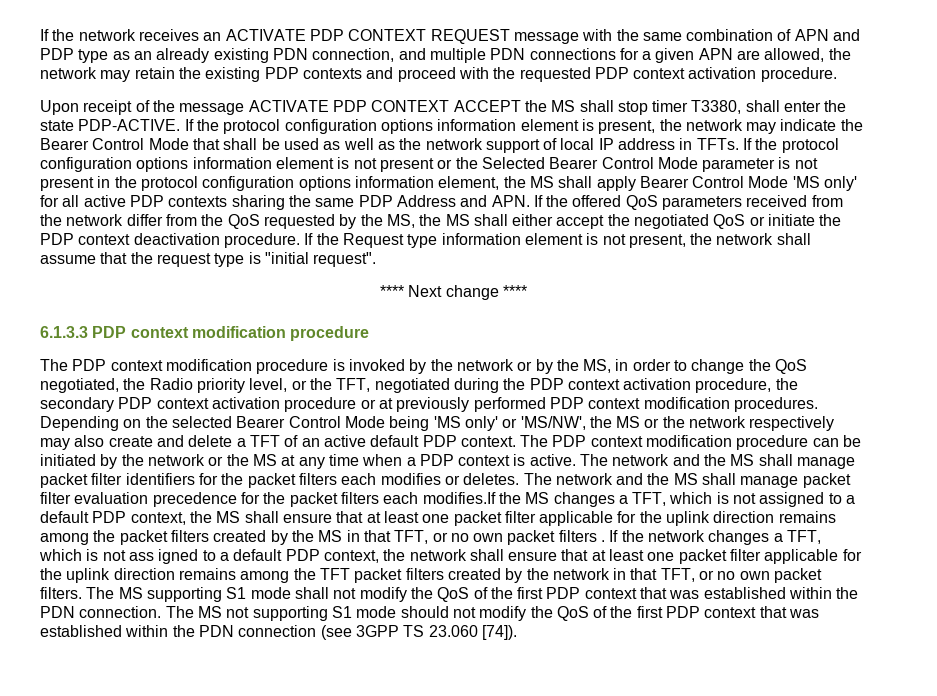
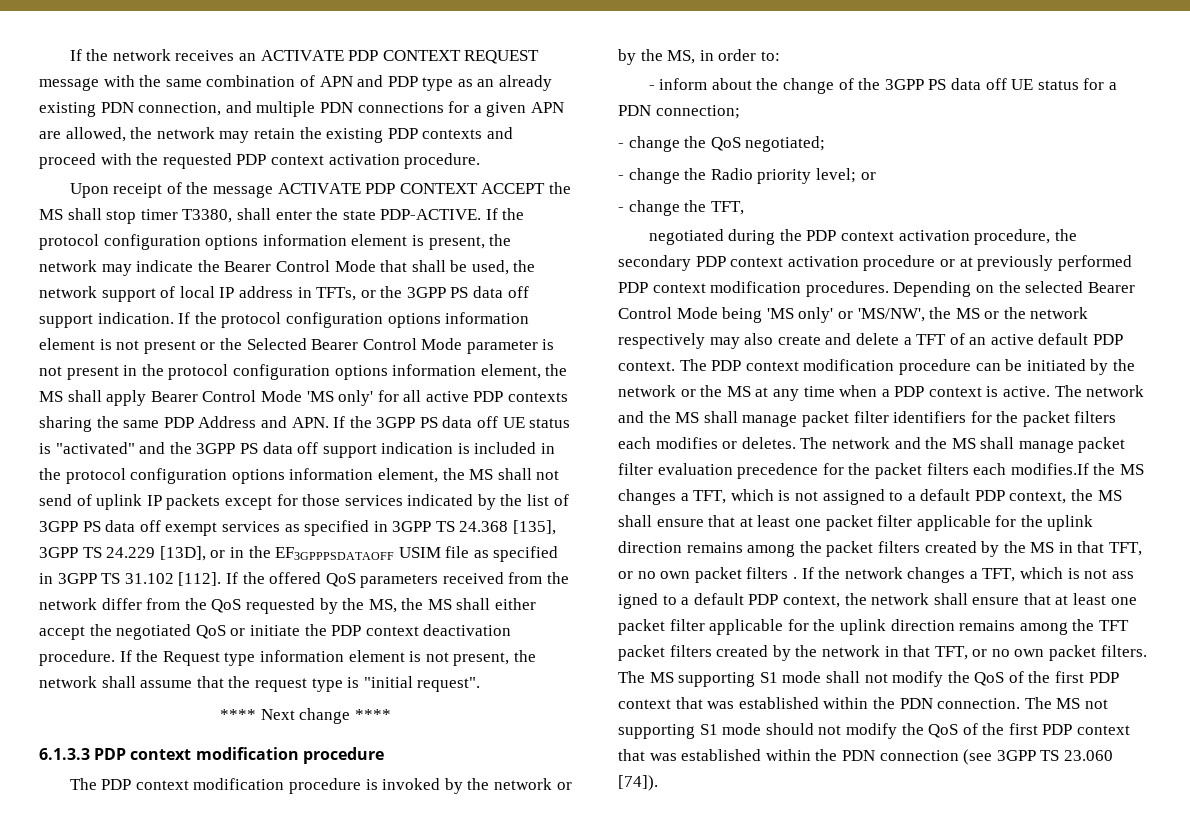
[283,138,395,150] used as well as -> [471,260,509,275] used,
[696,138,739,150] TFTs. -> [316,286,529,301] [39,312,174,328] TFTs, or the 3GPP PS data off support indication.
(569, 201) none -> [376,416,571,428] [39,442,556,458] [39,468,560,484] [39,494,569,510] [39,520,557,536] [39,546,559,562] [39,572,265,586] 3GPP PS data off UE status is "activated" and the 3GPP PS data off support indication is included in the protocol configuration options information element, the MS shall not send of uplink IP packets except for those services indicated by the list of 3GPP PS data off exempt services as specified in 3GPP TS 24.368 [135], 3GPP TS 24.229 [13D], or in the EF3GPPPSDATAOFF USIM file as specified in 3GPP TS 31.102 [112]. If the
[674,359,808,374] [40,378,119,393] to change the QoS negotiated, -> [760,51,780,61] [648,78,1117,94] [618,105,740,119] [618,136,826,152] [618,168,680,184] to: // - inform about the change of the 3GPP PS data off UE status for a PDN connection; // - change the QoS negotiated; // - change
[249,378,307,392] level, or -> [815,168,876,183] [618,200,680,216] level; or // - change
(371, 385) none -> (744, 208) //

